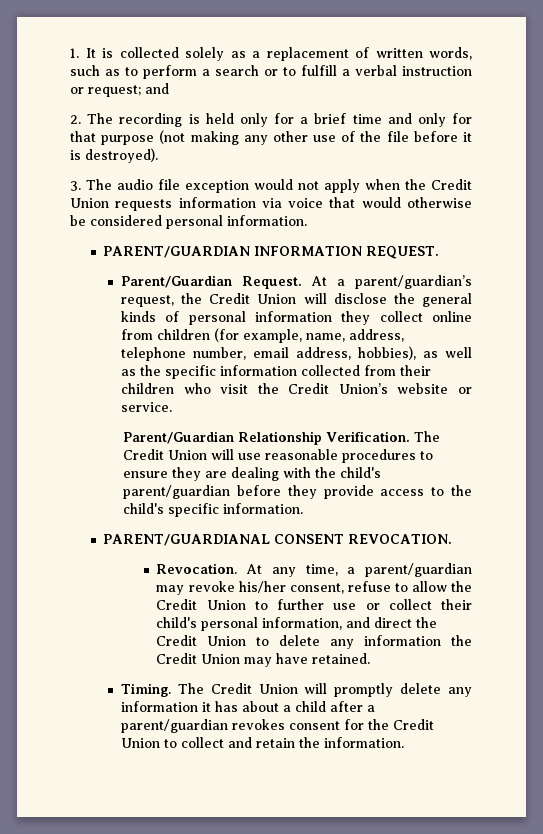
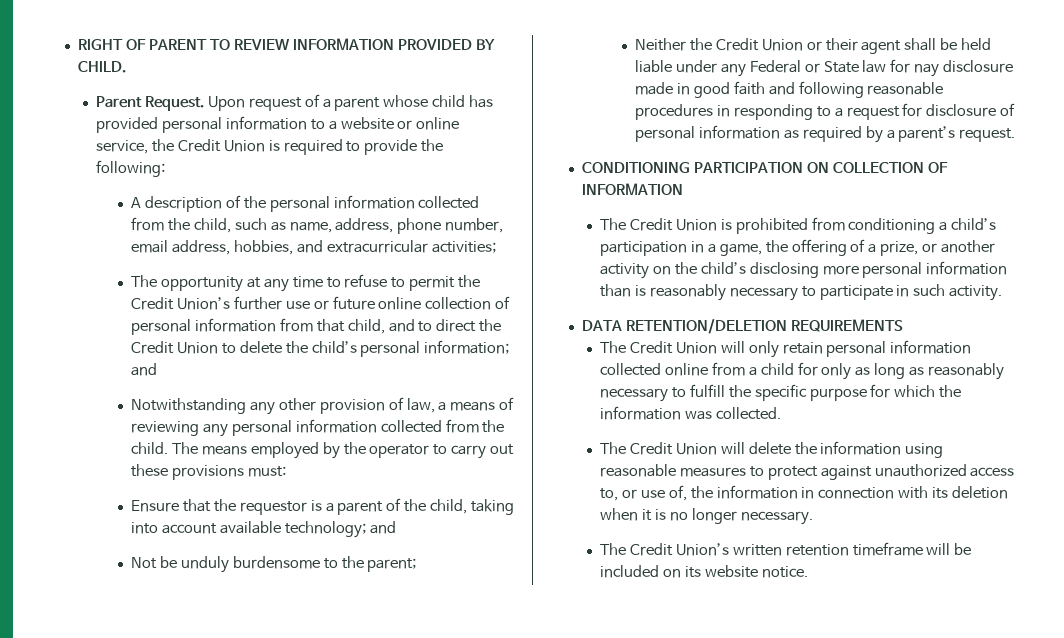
[70,47,472,61] [70,65,472,79] [70,83,169,97] [70,113,472,127] [70,130,473,145] [70,148,158,163] [70,179,472,193] [70,197,472,211] [70,215,307,229] [103,246,440,259] [120,275,473,289] [120,293,472,307] [120,311,472,325] [120,328,404,343] [120,346,472,361] [120,365,431,379] [120,383,472,394] [120,402,172,412] [123,431,441,445] [123,449,434,463] [123,467,382,481] [123,485,472,499] [123,503,304,517] [103,534,453,546] [156,563,472,577] [156,581,472,595] [156,599,473,610] [156,617,371,631] 1. It is collected solely as a replacement of written words, such as to perform a search or to fulfill a verbal instruction or request; and // 2. The recording is held only for a brief time and only for that purpose (not making any other use of the file before it is destroyed). // 3. The audio file exception would not apply when the Credit Union requests information via voice that would otherwise be considered personal information. // PARENT/GUARDIAN INFORMATION REQUEST. // Parent/Guardian Request. At a parent/guardian’s request, the Credit Union will disclose the general kinds of personal information they collect online from children (for example, name, address, telephone number, email address, hobbies), as well as the specific information collected from their children who visit the Credit Union’s website or service. // Parent/Guardian Relationship Verification. The Credit Union will use reasonable procedures to ensure they are dealing with the child's parent/guardian before they provide access to the child's specific information. // PARENT/GUARDIANAL CONSENT REVOCATION. // Revocation. At any time, a parent/guardian may revoke his/her consent, refuse to allow the Credit Union to further use or collect their child's personal information, and -> [78,38,495,50] [78,61,127,73] [95,94,494,111] [95,116,460,133] [95,139,444,155] [95,160,165,177] [130,195,480,212] [130,217,504,234] [130,240,496,255] [130,274,481,292] [130,296,511,310] [130,318,433,335] RIGHT OF PARENT TO REVIEW INFORMATION PROVIDED BY CHILD. // Parent Request. Upon request of a parent whose child has provided personal information to a website or online service, the Credit Union is required to provide the following: // A description of the personal information collected from the child, such as name, address, phone number, email address, hobbies, and extracurricular activities; // The opportunity at any time to refuse to permit the Credit Union’s further use or future online collection of personal information from that child, and to
[330,635,472,649] [156,653,371,667] [120,683,472,697] [120,701,375,712] [120,719,434,733] [120,737,404,748] any information the Credit Union may have retained. // Timing. The Credit Union will promptly delete any information it has about a child after a parent/guardian revokes consent for the Credit Union to collect and retain the information. -> [285,340,510,357] [130,363,157,376] [130,397,515,415] [130,419,505,437] [130,442,515,459] [130,464,286,480] [130,498,515,515] [130,521,396,538] [130,556,417,573] [634,38,992,54] [634,59,1014,77] [634,81,944,98] [634,103,1016,120] [634,125,1016,143] [582,162,949,173] [582,183,684,195] [599,217,997,234] [599,239,996,256] [599,261,1008,279] [599,284,1003,301] [582,319,904,334] [599,340,972,358] [599,362,1005,380] [599,384,962,402] [599,406,781,420] [599,441,944,458] [599,464,1015,480] [599,485,1009,501] [599,508,813,525] [599,542,972,556] [599,565,808,578] the child’s personal information; and // Notwithstanding any other provision of law, a means of reviewing any personal information collected from the child. The means employed by the operator to carry out these provisions must: // Ensure that the requestor is a parent of the child, taking into account available technology; and // Not be unduly burdensome to the parent; // Neither the Credit Union or their agent shall be held liable under any Federal or State law for nay disclosure made in good faith and following reasonable procedures in responding to a request for disclosure of personal information as required by a parent’s request. // CONDITIONING PARTICIPATION ON COLLECTION OF INFORMATION // The Credit Union is prohibited from conditioning a child’s participation in a game, the offering of a prize, or another activity on the child’s disclosing more personal information than is reasonably necessary to participate in such activity. // DATA RETENTION/DELETION REQUIREMENTS // The Credit Union will only retain personal information collected online from a child for only as long as reasonably necessary to fulfill the specific purpose for which the information was collected. // The Credit Union will delete the information using reasonable measures to protect against unauthorized access to, or use of, the information in connection with its deletion when it is no longer necessary. // The Credit Union’s written retention timeframe will be included on its website notice.

